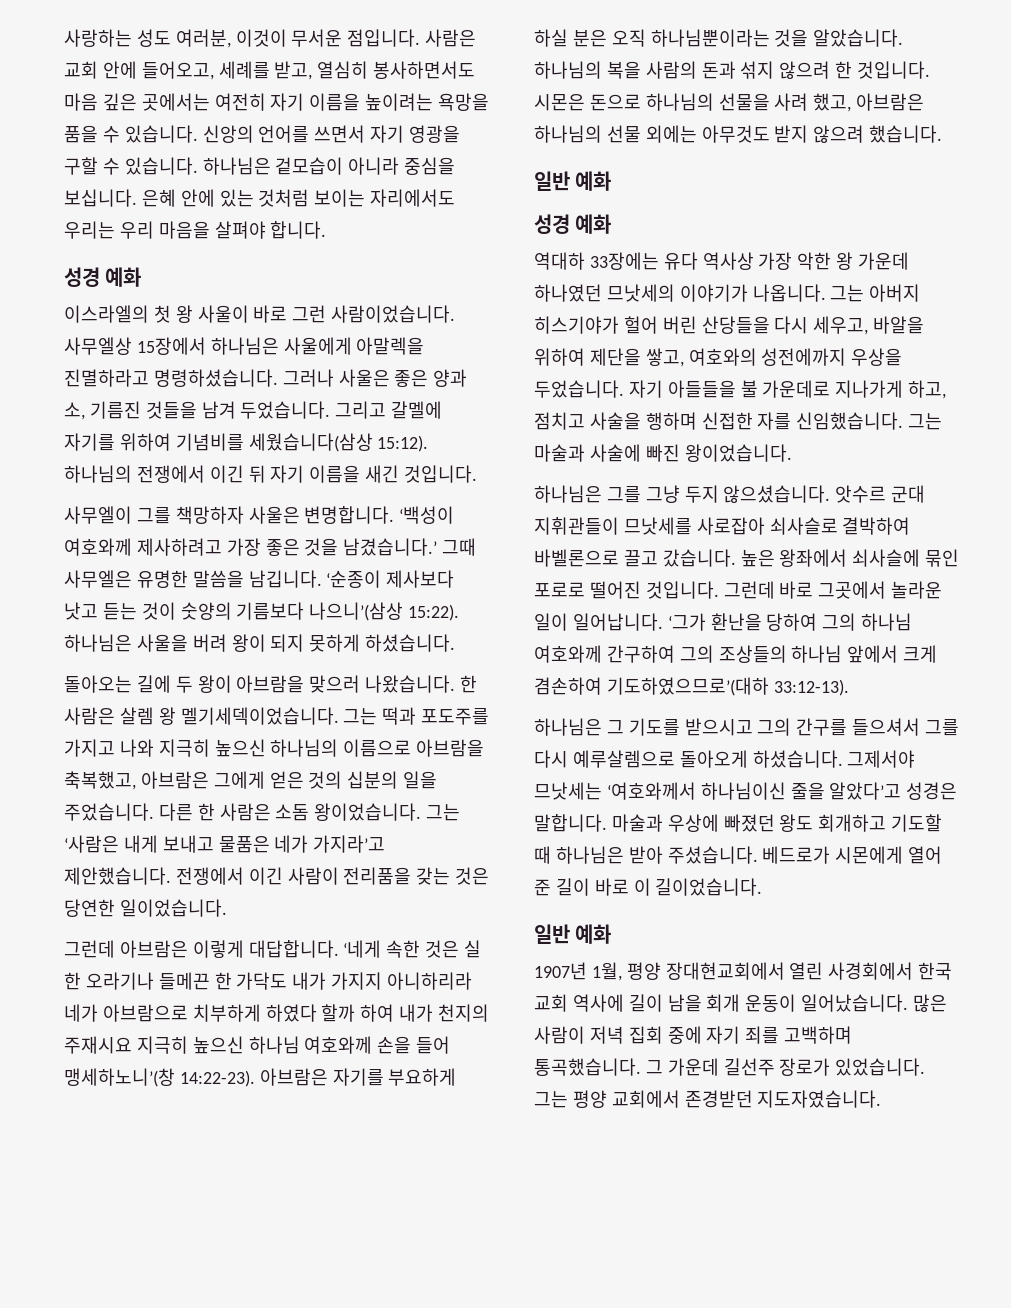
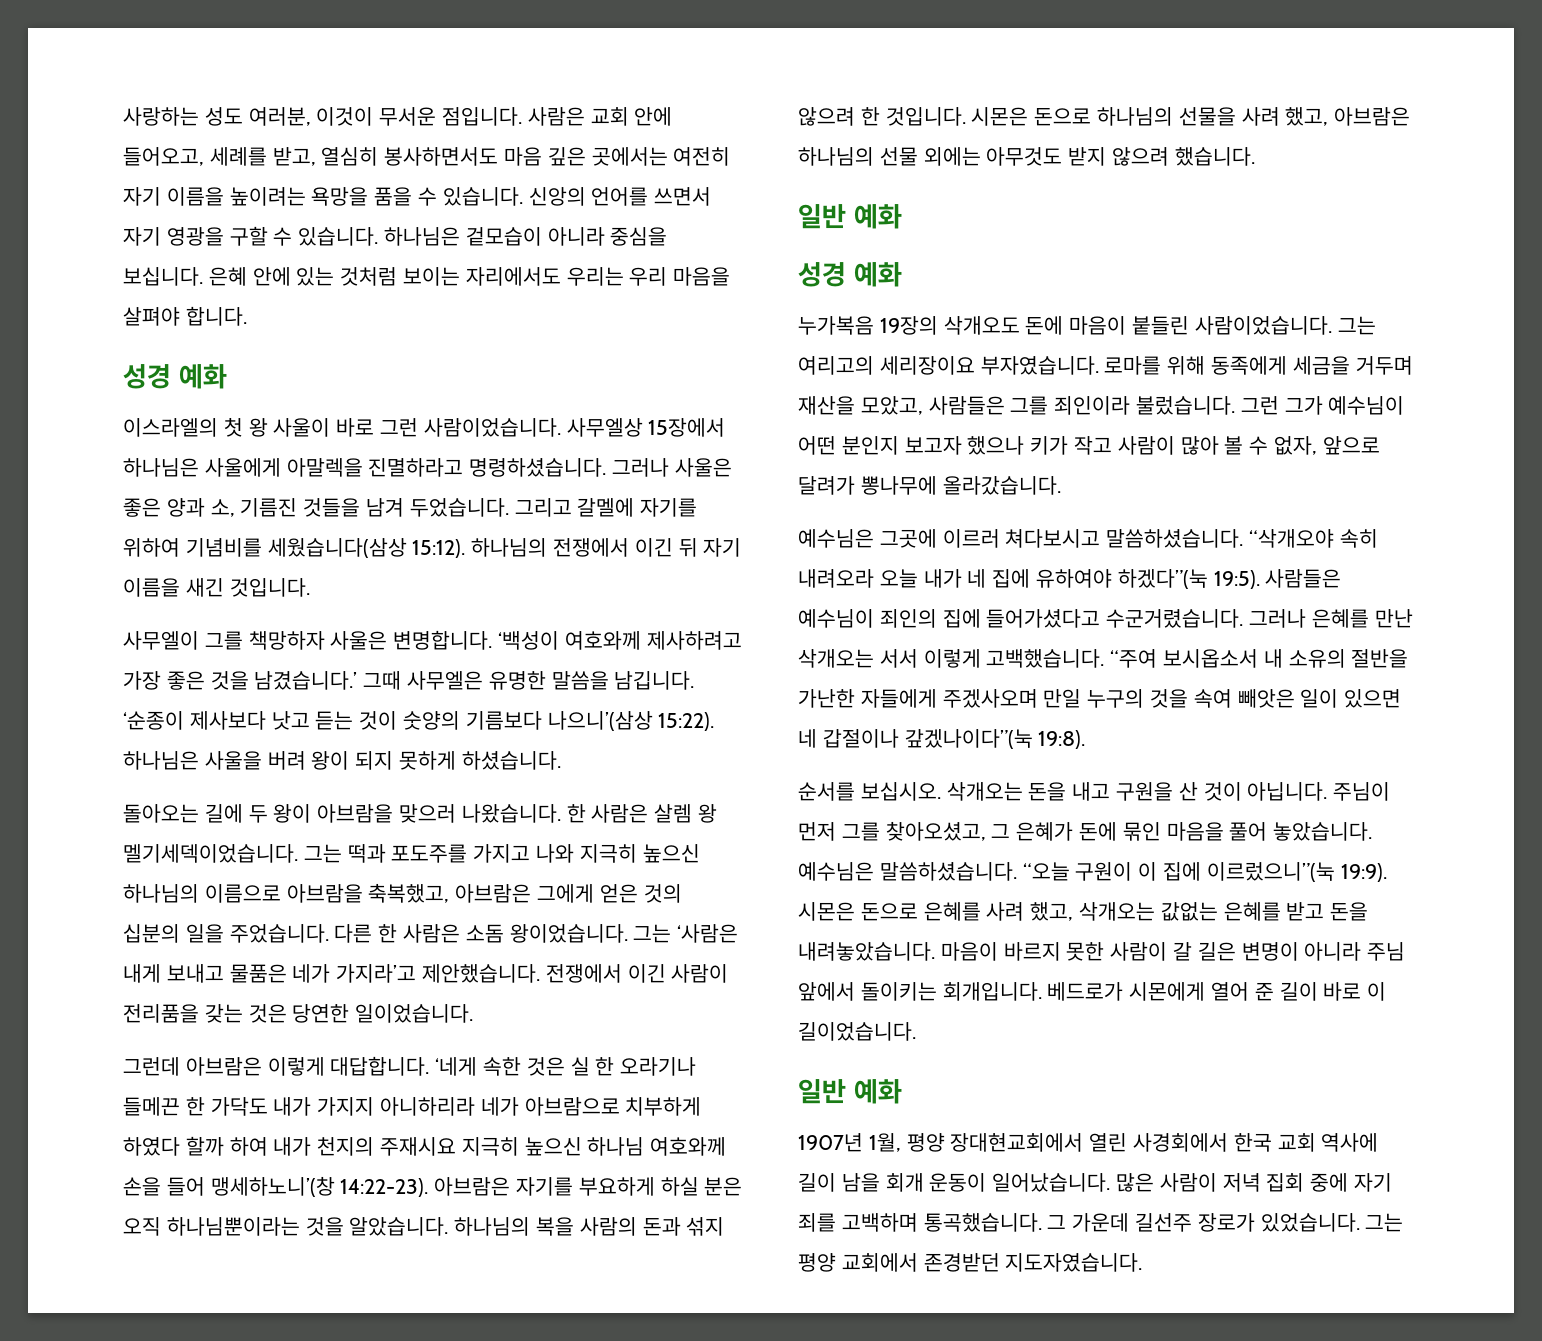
[534,252,910,270] [534,284,921,302] [534,316,925,335] [534,348,903,367] [534,380,947,399] [534,412,943,430] [534,444,792,462] [534,485,926,503] [534,517,911,535] [534,549,960,567] [534,581,943,599] [534,613,913,631] [534,645,938,663] [534,677,849,696] [534,718,960,736] [534,750,916,768] [534,782,958,800] [534,814,943,832] [534,846,758,864] 역대하 33장에는 유다 역사상 가장 악한 왕 가운데 하나였던 므낫세의 이야기가 나옵니다. 그는 아버지 히스기야가 헐어 버린 산당들을 다시 세우고, 바알을 위하여 제단을 쌓고, 여호와의 성전에까지 우상을 두었습니다. 자기 아들들을 불 가운데로 지나가게 하고, 점치고 사술을 행하며 신접한 자를 신임했습니다. 그는 마술과 사술에 빠진 왕이었습니다. // 하나님은 그를 그냥 두지 않으셨습니다. 앗수르 군대 지휘관들이 므낫세를 사로잡아 쇠사슬로 결박하여 바벨론으로 끌고 갔습니다. 높은 왕좌에서 쇠사슬에 묶인 포로로 떨어진 것입니다. 그런데 바로 그곳에서 놀라운 일이 일어납니다. ‘그가 환난을 당하여 그의 하나님 여호와께 간구하여 그의 조상들의 하나님 앞에서 크게 겸손하여 기도하였으므로’(대하 33:12-13). // 하나님은 그 기도를 받으시고 그의 간구를 들으셔서 그를 다시 예루살렘으로 돌아오게 하셨습니다. 그제서야 므낫세는 ‘여호와께서 하나님이신 줄을 알았다’고 성경은 말합니다. 마술과 우상에 빠졌던 왕도 회개하고 기도할 때 하나님은 받아 주셨습니다. -> [798,316,1376,335] [798,356,1413,375] [798,396,1405,415] [798,436,1380,455] [798,476,1061,495] [798,529,1378,548] [798,569,1342,589] [798,609,1413,628] [798,649,1409,668] [798,689,1402,708] [798,729,1086,749] [798,782,1391,801] [798,821,1373,841] [798,862,1387,882] [798,902,1369,921] [798,942,1406,961] [798,982,1042,1001] 누가복음 19장의 삭개오도 돈에 마음이 붙들린 사람이었습니다. 그는 여리고의 세리장이요 부자였습니다. 로마를 위해 동족에게 세금을 거두며 재산을 모았고, 사람들은 그를 죄인이라 불렀습니다. 그런 그가 예수님이 어떤 분인지 보고자 했으나 키가 작고 사람이 많아 볼 수 없자, 앞으로 달려가 뽕나무에 올라갔습니다. // 예수님은 그곳에 이르러 쳐다보시고 말씀하셨습니다. “삭개오야 속히 내려오라 오늘 내가 네 집에 유하여야 하겠다”(눅 19:5). 사람들은 예수님이 죄인의 집에 들어가셨다고 수군거렸습니다. 그러나 은혜를 만난 삭개오는 서서 이렇게 고백했습니다. “주여 보시옵소서 내 소유의 절반을 가난한 자들에게 주겠사오며 만일 누구의 것을 속여 빼앗은 일이 있으면 네 갑절이나 갚겠나이다”(눅 19:8). // 순서를 보십시오. 삭개오는 돈을 내고 구원을 산 것이 아닙니다. 주님이 먼저 그를 찾아오셨고, 그 은혜가 돈에 묶인 마음을 풀어 놓았습니다. 예수님은 말씀하셨습니다. “오늘 구원이 이 집에 이르렀으니”(눅 19:9). 시몬은 돈으로 은혜를 사려 했고, 삭개오는 값없는 은혜를 받고 돈을 내려놓았습니다. 마음이 바르지 못한 사람이 갈 길은 변명이 아니라 주님 앞에서 돌이키는 회개입니다.

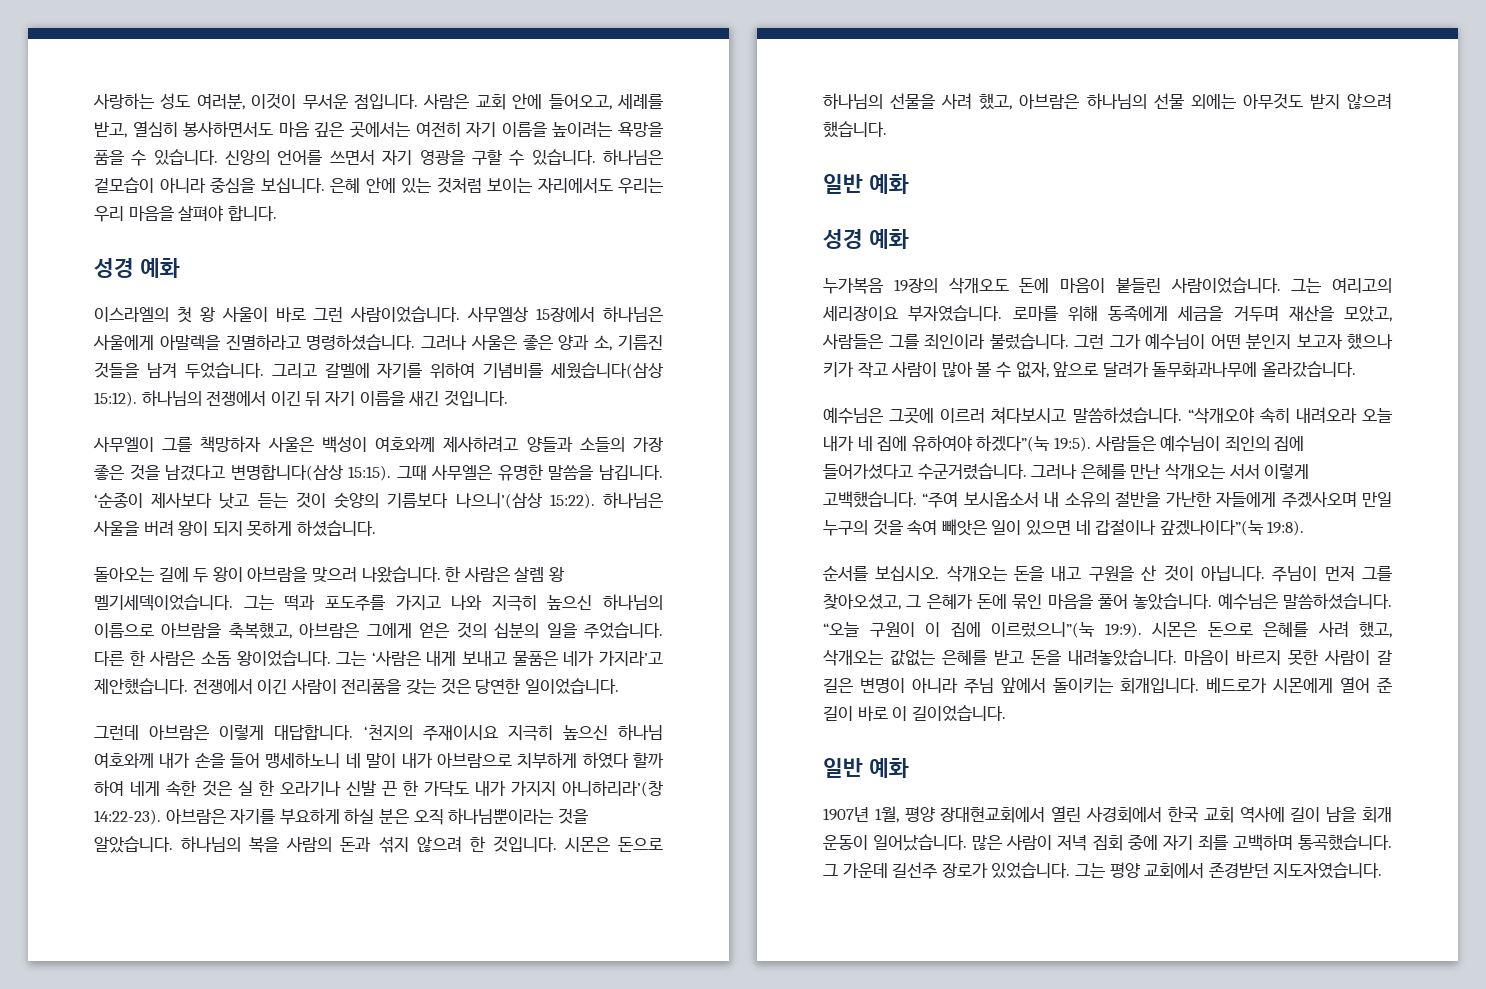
[393,630,742,650] [123,671,358,690] 변명합니다. ‘백성이 여호와께 제사하려고 가장 좋은 것을 남겼습니다.’ -> [321,436,663,453] [94,464,392,481] 백성이 여호와께 제사하려고 양들과 소들의 가장 좋은 것을 남겼다고 변명합니다(삼상 15:15).
[435,1057,478,1076] ‘네게 -> [363,724,663,741] [94,752,665,769] [94,780,160,796] ‘천지의 주재이시요 지극히 높으신 하나님 여호와께 내가 손을 들어 맹세하노니 네 말이 내가 아브람으로 치부하게 하였다 할까 하여 네게
[123,1097,180,1116] 들메끈 -> [346,780,397,796] 신발 끈
[380,1097,702,1116] [123,1136,727,1156] [123,1176,335,1197] 아니하리라 네가 아브람으로 치부하게 하였다 할까 하여 내가 천지의 주재시요 지극히 높으신 하나님 여호와께 손을 들어 맹세하노니’(창 -> [562,780,663,797] 아니하리라’(창
[860,476,937,495] 뽕나무에 -> [1152,361,1258,378] 돌무화과나무에

